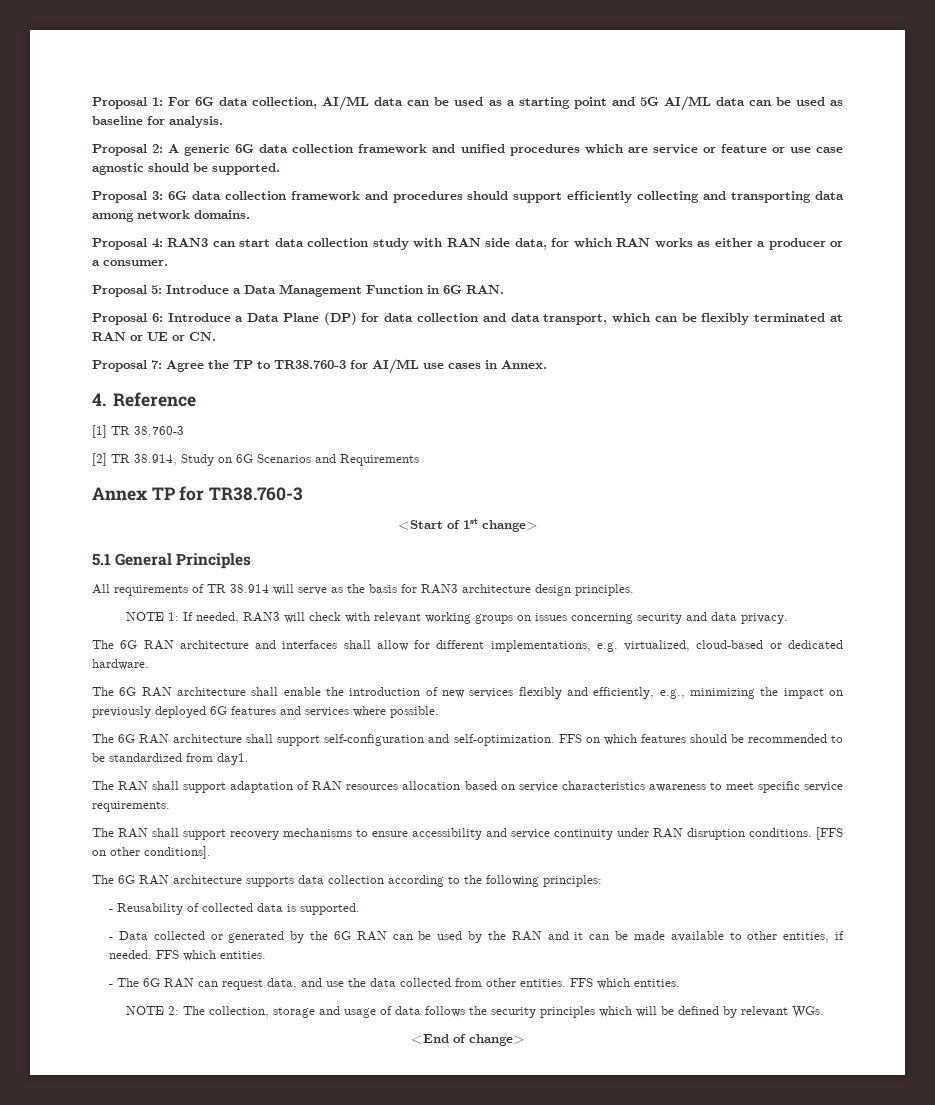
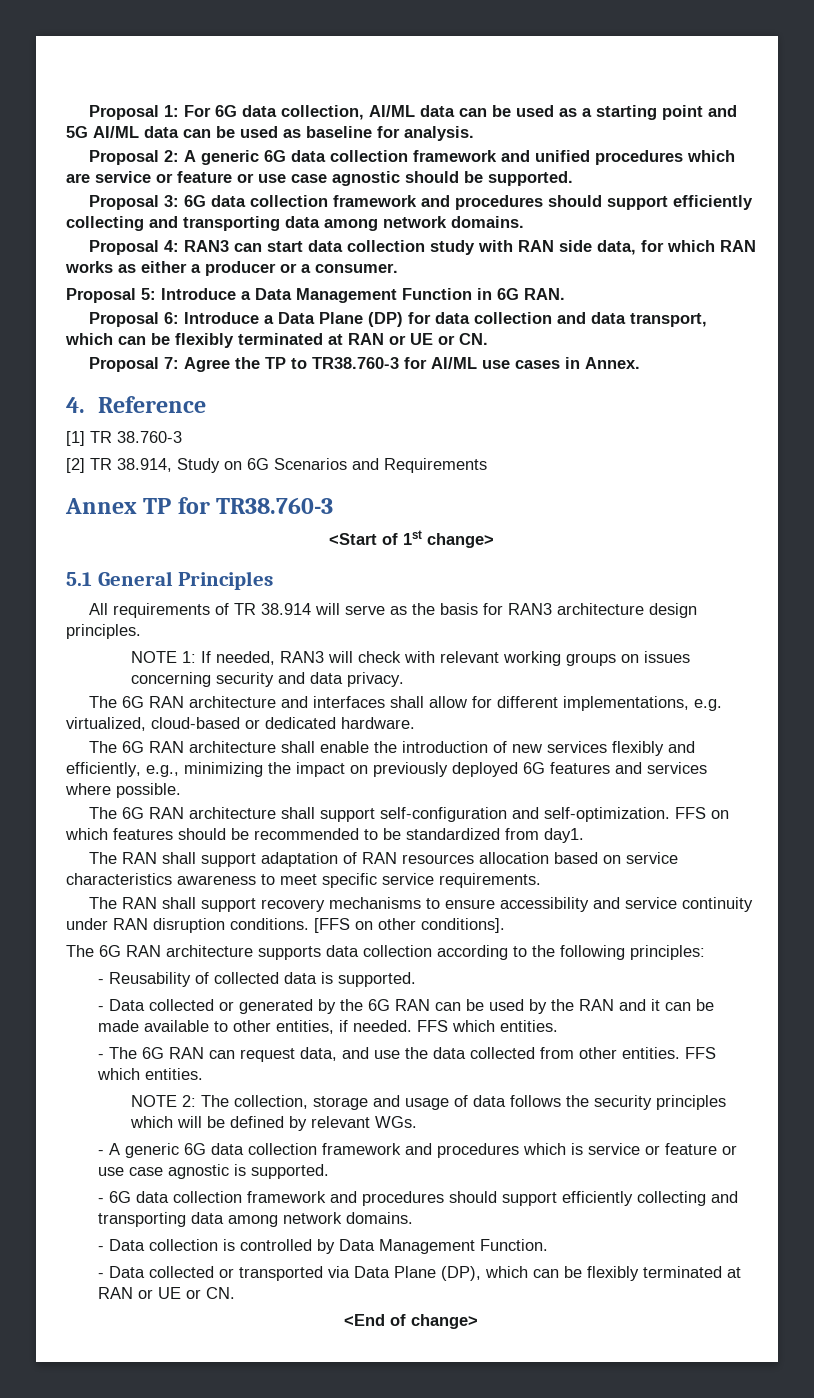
(825, 1012) none -> [98,1143,738,1158] [98,1164,330,1179] [98,1191,739,1206] [98,1212,414,1227] [98,1239,549,1254] [98,1266,742,1281] [98,1287,236,1299] // - A generic 6G data collection framework and procedures which is service or feature or use case agnostic is supported. // - 6G data collection framework and procedures should support efficiently collecting and transporting data among network domains. // - Data collection is controlled by Data Management Function. // - Data collected or transported via Data Plane (DP), which can be flexibly terminated at RAN or UE or CN.

